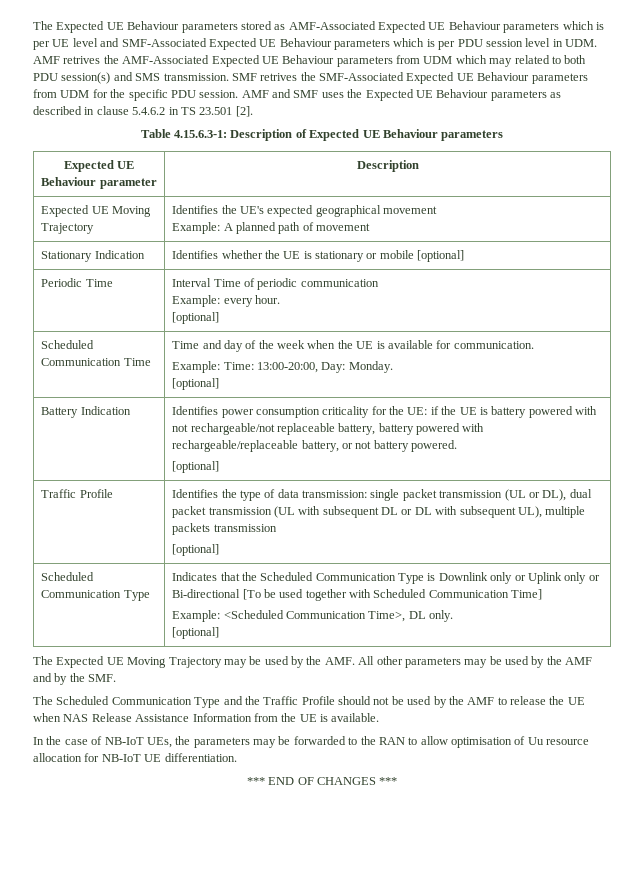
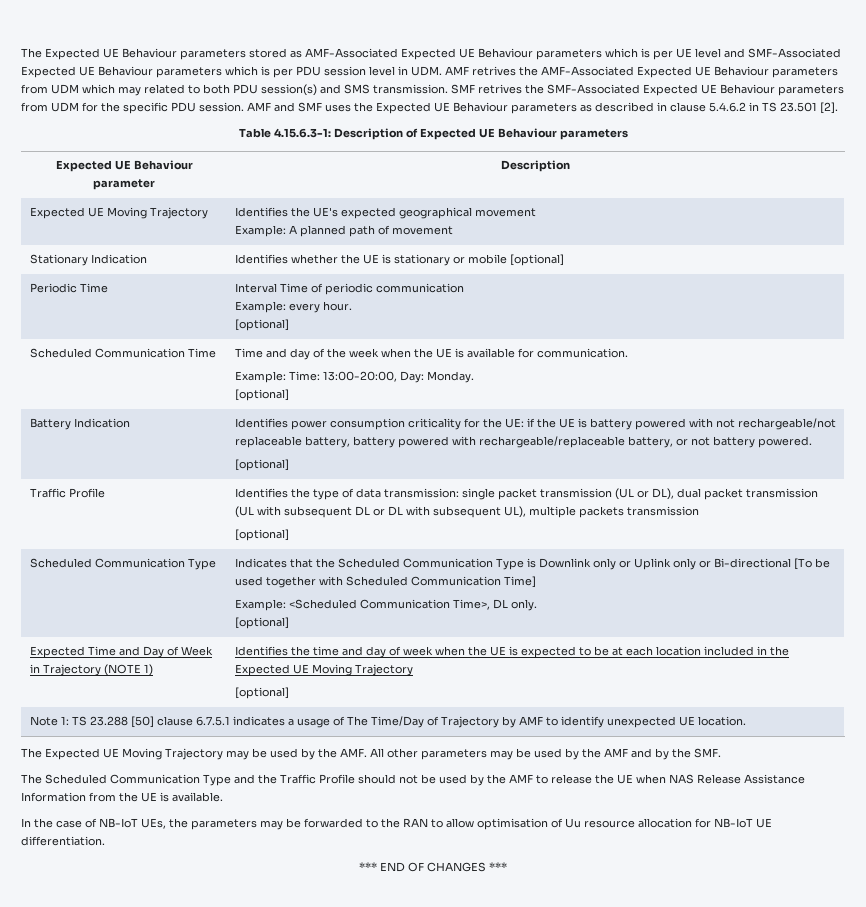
(220, 633) none -> [29,646,213,658] [29,664,153,676] [234,646,789,658] [234,664,413,676] [234,687,289,699] [29,716,746,728] // Expected Time and Day of Week in Trajectory (NOTE 1) | Identifies the time and day of week when the UE is expected to be at each location included in the Expected UE Moving Trajectory // [optional] // Note 1: TS 23.288 [50] clause 6.7.5.1 indicates a usage of The Time/Day of Trajectory by AMF to identify unexpected UE location.

